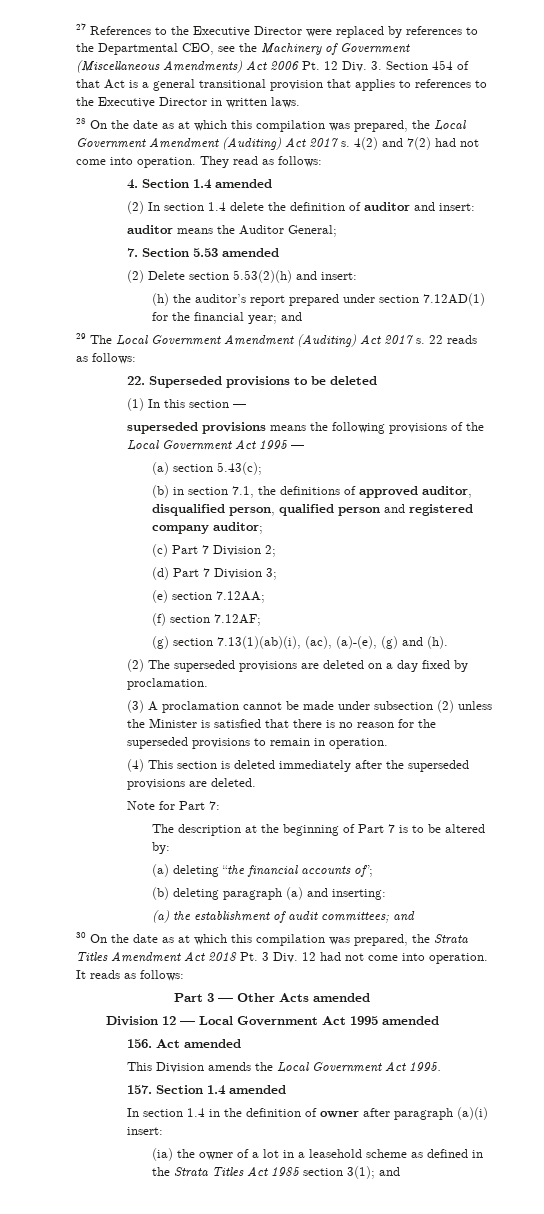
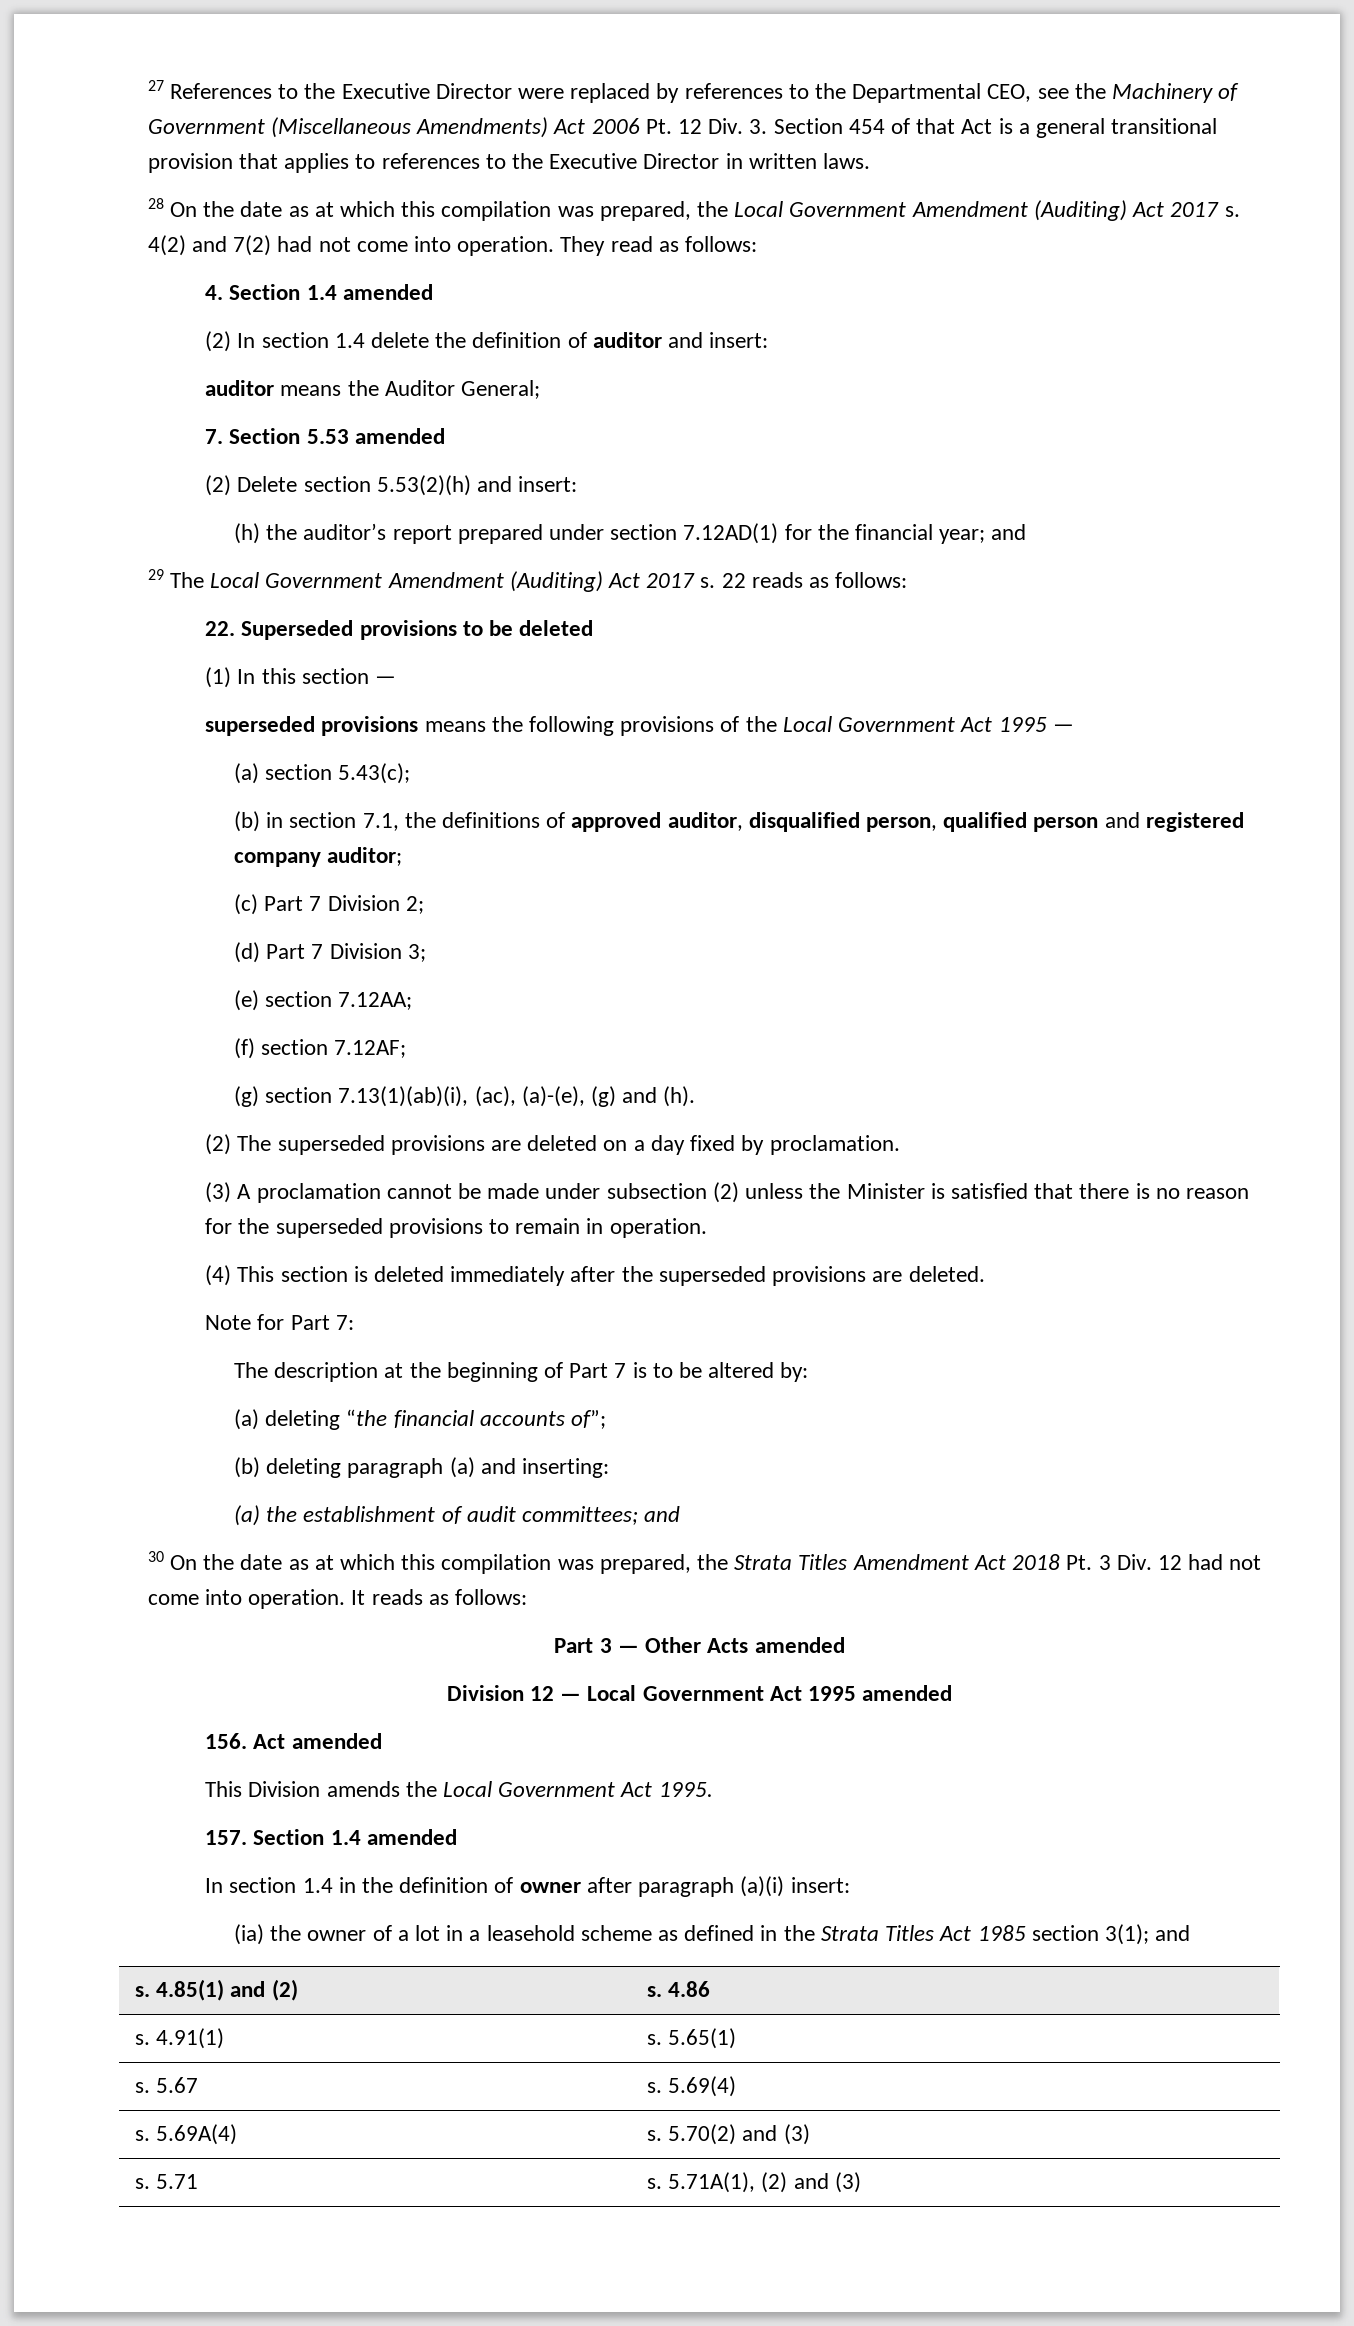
(401, 1171) none -> [134,1979,298,2001] [646,1981,711,1997] [134,2028,225,2049] [646,2028,737,2049] [134,2077,199,2093] [646,2076,737,2097] [134,2124,238,2145] [646,2124,810,2145] [134,2174,199,2189] [646,2172,861,2193] // s. 4.85(1) and (2) | s. 4.86 // s. 4.91(1) | s. 5.65(1) // s. 5.67 | s. 5.69(4) // s. 5.69A(4) | s. 5.70(2) and (3) // s. 5.71 | s. 5.71A(1), (2) and (3)

